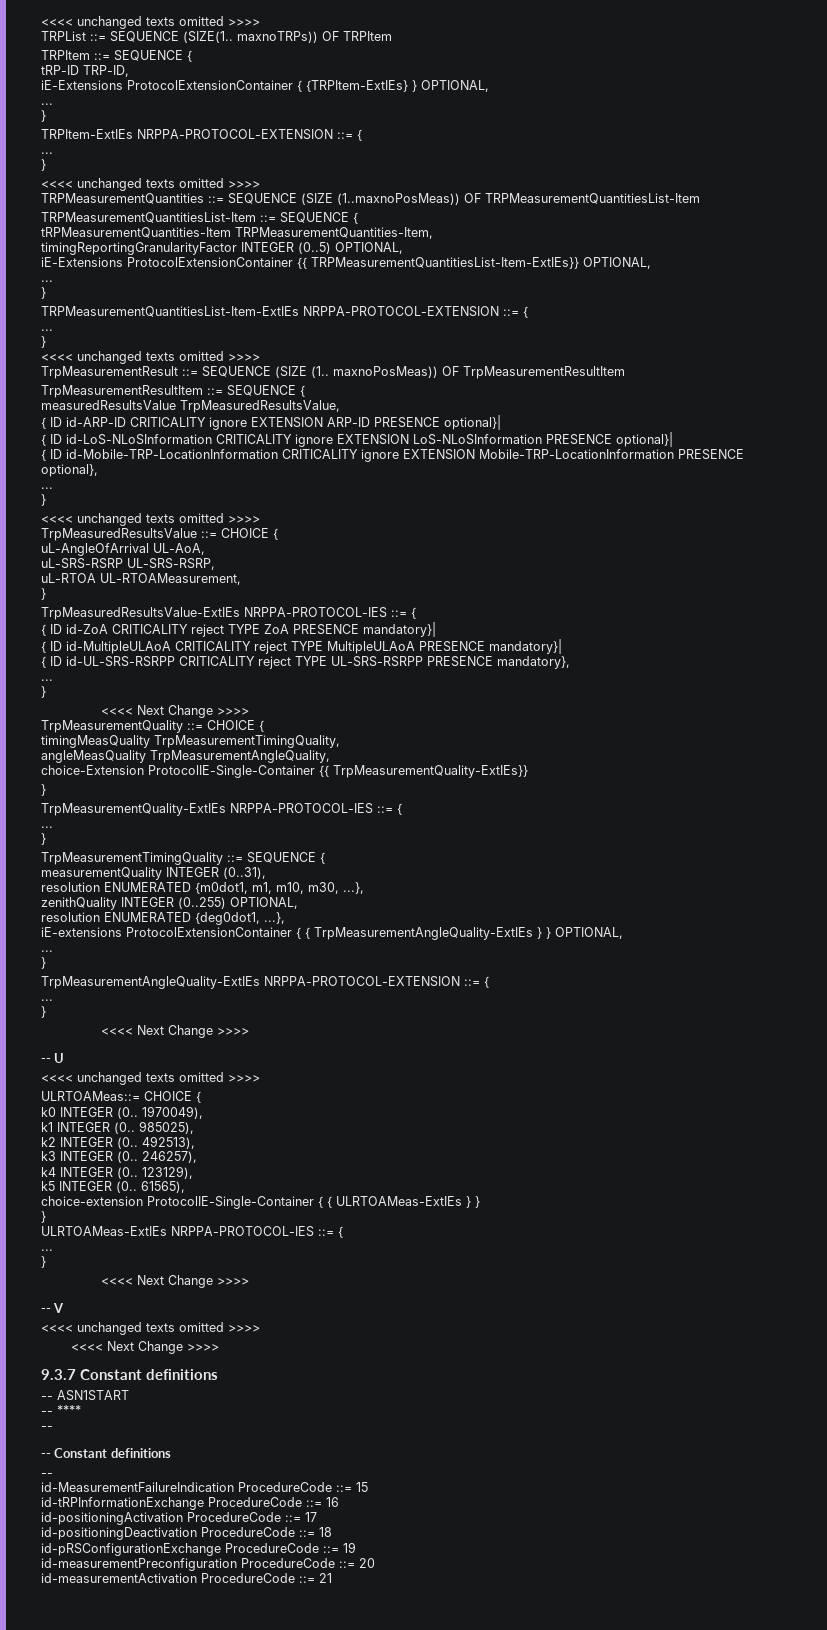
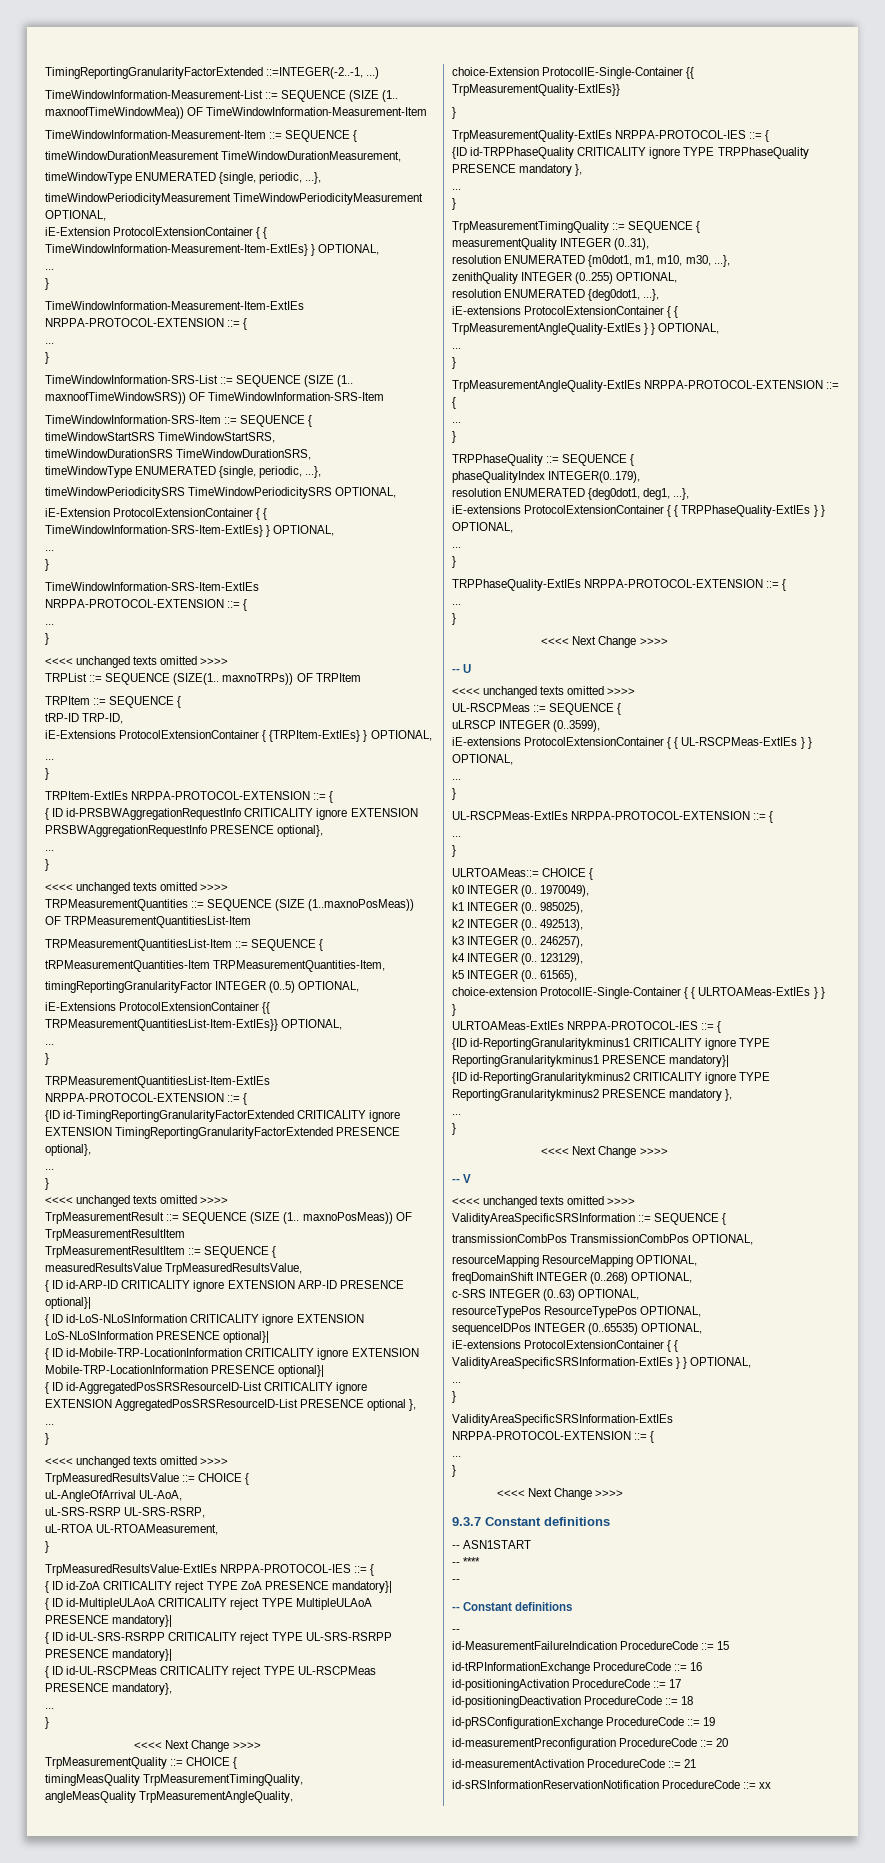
(41, 22) none -> [45,67,380,79] [45,90,399,102] [45,107,428,119] [45,130,358,142] [45,151,402,162] [45,172,322,184] [45,193,424,205] [45,210,106,221] [45,227,268,239] [45,244,380,256] [45,269,54,270] [45,278,49,290] [45,301,304,310] [45,318,248,330] [45,343,54,344] [45,352,49,364] [45,375,354,387] [45,392,385,404] [45,415,313,427] [45,432,276,443] [45,449,312,460] [45,466,322,478] [45,487,397,499] [45,508,268,520] [45,525,335,537] [45,550,54,551] [45,559,49,571] [45,582,259,591] [45,599,248,611] [45,624,54,625] [45,633,49,645] TimingReportingGranularityFactorExtended ::=INTEGER(-2..-1, ...) // TimeWindowInformation-Measurement-List ::= SEQUENCE (SIZE (1.. maxnoofTimeWindowMea)) OF TimeWindowInformation-Measurement-Item // TimeWindowInformation-Measurement-Item ::= SEQUENCE { // timeWindowDurationMeasurement TimeWindowDurationMeasurement, // timeWindowType ENUMERATED {single, periodic, ...}, // timeWindowPeriodicityMeasurement TimeWindowPeriodicityMeasurement OPTIONAL, // iE-Extension ProtocolExtensionContainer { { TimeWindowInformation-Measurement-Item-ExtIEs} } OPTIONAL, // ... // } // TimeWindowInformation-Measurement-Item-ExtIEs NRPPA-PROTOCOL-EXTENSION ::= { // ... // } // TimeWindowInformation-SRS-List ::= SEQUENCE (SIZE (1.. maxnoofTimeWindowSRS)) OF TimeWindowInformation-SRS-Item // TimeWindowInformation-SRS-Item ::= SEQUENCE { // timeWindowStartSRS TimeWindowStartSRS, // timeWindowDurationSRS TimeWindowDurationSRS, // timeWindowType ENUMERATED {single, periodic, ...}, // timeWindowPeriodicitySRS TimeWindowPeriodicitySRS OPTIONAL, // iE-Extension ProtocolExtensionContainer { { TimeWindowInformation-SRS-Item-ExtIEs} } OPTIONAL, // ... // } // TimeWindowInformation-SRS-Item-ExtIEs NRPPA-PROTOCOL-EXTENSION ::= { // ... // } //
(362, 135) none -> [45,808,418,820] [45,825,324,837] // { ID id-PRSBWAggregationRequestInfo CRITICALITY ignore EXTENSION PRSBWAggregationRequestInfo PRESENCE optional},
(528, 312) none -> [45,1110,401,1122] [45,1127,401,1139] [45,1144,91,1156] // {ID id-TimingReportingGranularityFactorExtended CRITICALITY ignore EXTENSION TimingReportingGranularityFactorExtended PRESENCE optional},
[41,464,98,477] optional}, -> [278,1365,325,1377] [45,1382,368,1394] [45,1399,417,1411] optional}| // { ID id-AggregatedPosSRSResourceID-List CRITICALITY ignore EXTENSION AggregatedPosSRSResourceID-List PRESENCE optional },
(493, 661) none -> [112,1649,173,1661] [45,1666,376,1678] [45,1683,109,1692] mandatory}| // { ID id-UL-RSCPMeas CRITICALITY reject TYPE UL-RSCPMeas PRESENCE
(402, 809) none -> [452,147,809,159] [452,164,583,176] // {ID id-TRPPhaseQuality CRITICALITY ignore TYPE TRPPhaseQuality PRESENCE mandatory },
(46, 1012) none -> [452,454,635,466] [452,471,641,483] [452,488,690,500] [452,505,825,517] [452,522,513,533] [452,547,461,548] [452,556,456,568] [452,579,787,591] [452,604,461,605] [452,613,456,625] // TRPPhaseQuality ::= SEQUENCE { // phaseQualityIndex INTEGER(0..179), // resolution ENUMERATED {deg0dot1, deg1, ...}, // iE-extensions ProtocolExtensionContainer { { TRPPhaseQuality-ExtIEs } } OPTIONAL, // ... // } // TRPPhaseQuality-ExtIEs NRPPA-PROTOCOL-EXTENSION ::= { // ... // }
(260, 1078) none -> [452,703,622,715] [452,720,601,732] [452,737,812,749] [452,754,513,765] [452,779,461,780] [452,788,456,800] [452,811,774,823] [452,836,461,837] [452,845,456,857] // UL-RSCPMeas ::= SEQUENCE { // uLRSCP INTEGER (0..3599), // iE-extensions ProtocolExtensionContainer { { UL-RSCPMeas-ExtIEs } } OPTIONAL, // ... // } // UL-RSCPMeas-ExtIEs NRPPA-PROTOCOL-EXTENSION ::= { // ... // }
(343, 1232) none -> [452,1038,771,1050] [452,1055,730,1067] [452,1072,771,1084] [452,1089,733,1101] // {ID id-ReportingGranularitykminus1 CRITICALITY ignore TYPE ReportingGranularitykminus1 PRESENCE mandatory}| // {ID id-ReportingGranularitykminus2 CRITICALITY ignore TYPE ReportingGranularitykminus2 PRESENCE mandatory },
(260, 1328) none -> [452,1213,727,1225] [452,1234,754,1245] [452,1255,698,1267] [452,1272,693,1284] [452,1289,640,1301] [452,1306,702,1318] [452,1323,703,1335] [452,1340,679,1352] [452,1357,752,1369] [452,1382,461,1383] [452,1391,456,1403] [452,1414,673,1426] [452,1431,655,1443] [452,1456,461,1457] [452,1465,456,1477] // ValidityAreaSpecificSRSInformation ::= SEQUENCE { // transmissionCombPos TransmissionCombPos OPTIONAL, // resourceMapping ResourceMapping OPTIONAL, // freqDomainShift INTEGER (0..268) OPTIONAL, // c-SRS INTEGER (0..63) OPTIONAL, // resourceTypePos ResourceTypePos OPTIONAL, // sequenceIDPos INTEGER (0..65535) OPTIONAL, // iE-extensions ProtocolExtensionContainer { { ValidityAreaSpecificSRSInformation-ExtIEs } } OPTIONAL, // ... // } // ValidityAreaSpecificSRSInformation-ExtIEs NRPPA-PROTOCOL-EXTENSION ::= { // ... // }
(332, 1578) none -> [452,1780,772,1789] // id-sRSInformationReservationNotification ProcedureCode ::= xx

